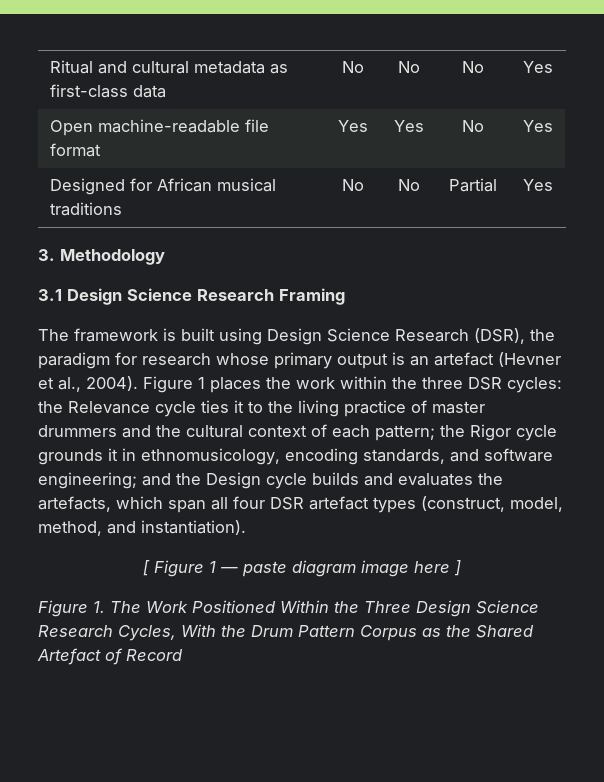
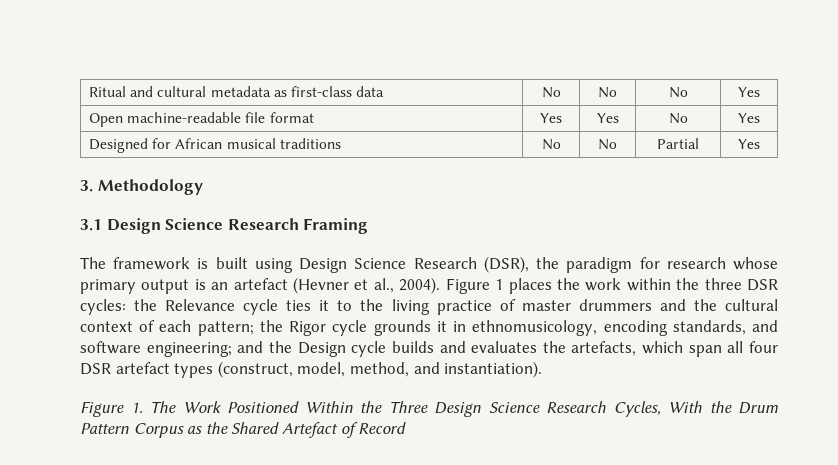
[143,560,461,577] // [ Figure 1 — paste diagram image here ] -> (543, 369) none

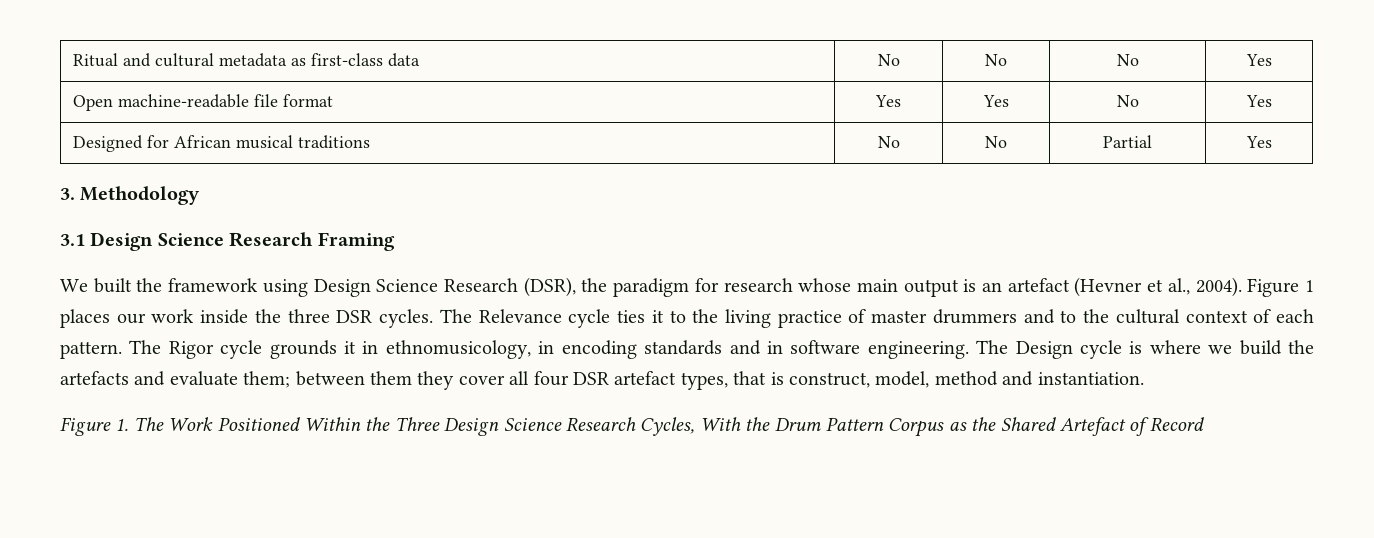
[80,257,248,270] The framework is built -> [60,278,259,293] We built the framework
[80,279,136,294] primary -> [856,279,898,292] main
[556,278,671,291] the work within -> [116,309,249,324] our work inside
[80,299,158,315] cycles: the -> [379,309,472,328] cycles. The
(686, 305) none -> [1060,310,1077,323] to
[197,320,283,336] pattern; the -> [60,340,162,359] pattern. The
[603,320,778,336] [80,341,778,357] [80,361,543,378] encoding standards, and software engineering; and the Design cycle builds and evaluates the artefacts, which span all four DSR artefact types (construct, model, method, and instantiation). -> [538,340,1315,359] [60,371,1144,390] in encoding standards and in software engineering. The Design cycle is where we build the artefacts and evaluate them; between them they cover all four DSR artefact types, that is construct, model, method and instantiation.

